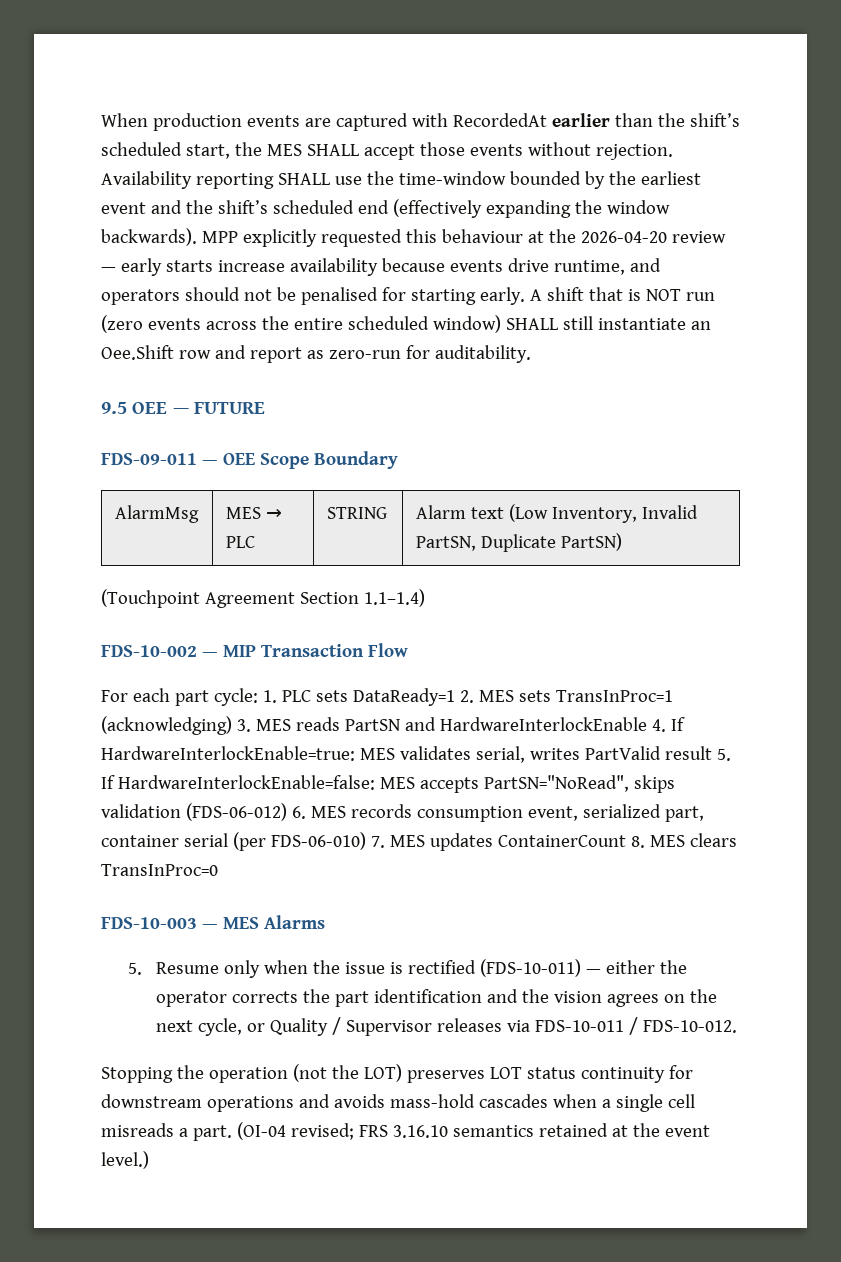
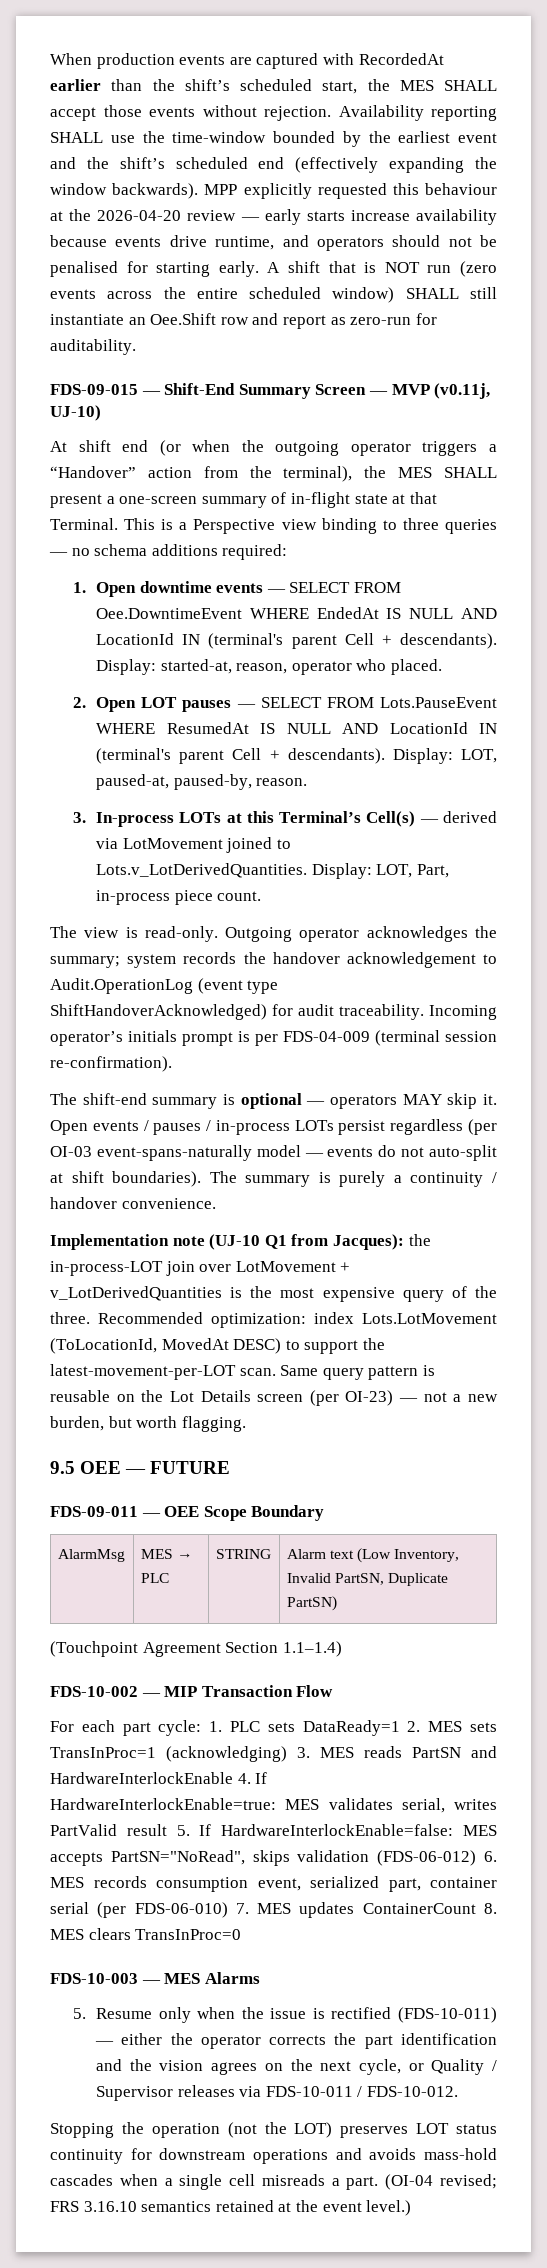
(531, 354) none -> [50,383,491,399] [50,405,101,421] [50,440,497,456] [50,466,497,482] [50,492,437,508] [50,518,497,534] [49,544,288,560] [73,581,401,597] [96,607,498,619] [96,633,498,649] [96,659,442,675] [73,697,497,712] [96,722,497,734] [96,748,497,764] [96,774,308,790] [73,811,498,827] [96,837,291,853] [96,863,449,879] [96,890,262,905] [50,926,497,942] [50,952,497,968] [50,978,279,994] [50,1004,497,1020] [50,1030,497,1046] [50,1056,172,1072] [50,1093,498,1109] [50,1119,497,1135] [50,1145,497,1161] [50,1171,497,1187] [50,1197,216,1209] [50,1234,431,1250] [50,1261,351,1276] [50,1286,498,1302] [50,1312,497,1328] [50,1338,385,1354] [50,1364,435,1380] [50,1390,498,1406] [50,1416,246,1432] // FDS-09-015 — Shift-End Summary Screen — MVP (v0.11j, UJ-10) // At shift end (or when the outgoing operator triggers a “Handover” action from the terminal), the MES SHALL present a one-screen summary of in-flight state at that Terminal. This is a Perspective view binding to three queries — no schema additions required: // 1. Open downtime events — SELECT FROM Oee.DowntimeEvent WHERE EndedAt IS NULL AND LocationId IN (terminal's parent Cell + descendants). Display: started-at, reason, operator who placed. // 2. Open LOT pauses — SELECT FROM Lots.PauseEvent WHERE ResumedAt IS NULL AND LocationId IN (terminal's parent Cell + descendants). Display: LOT, paused-at, paused-by, reason. // 3. In-process LOTs at this Terminal’s Cell(s) — derived via LotMovement joined to Lots.v_LotDerivedQuantities. Display: LOT, Part, in-process piece count. // The view is read-only. Outgoing operator acknowledges the summary; system records the handover acknowledgement to Audit.OperationLog (event type ShiftHandoverAcknowledged) for audit traceability. Incoming operator’s initials prompt is per FDS-04-009 (terminal session re-confirmation). // The shift-end summary is optional — operators MAY skip it. Open events / pauses / in-process LOTs persist regardless (per OI-03 event-spans-naturally model — events do not auto-split at shift boundaries). The summary is purely a continuity / handover convenience. // Implementation note (UJ-10 Q1 from Jacques): the in-process-LOT join over LotMovement + v_LotDerivedQuantities is the most expensive query of the three. Recommended optimization: index Lots.LotMovement (ToLocationId, MovedAt DESC) to support the latest-movement-per-LOT scan. Same query pattern is reusable on the Lot Details screen (per OI-23) — not a new burden, but worth flagging.

